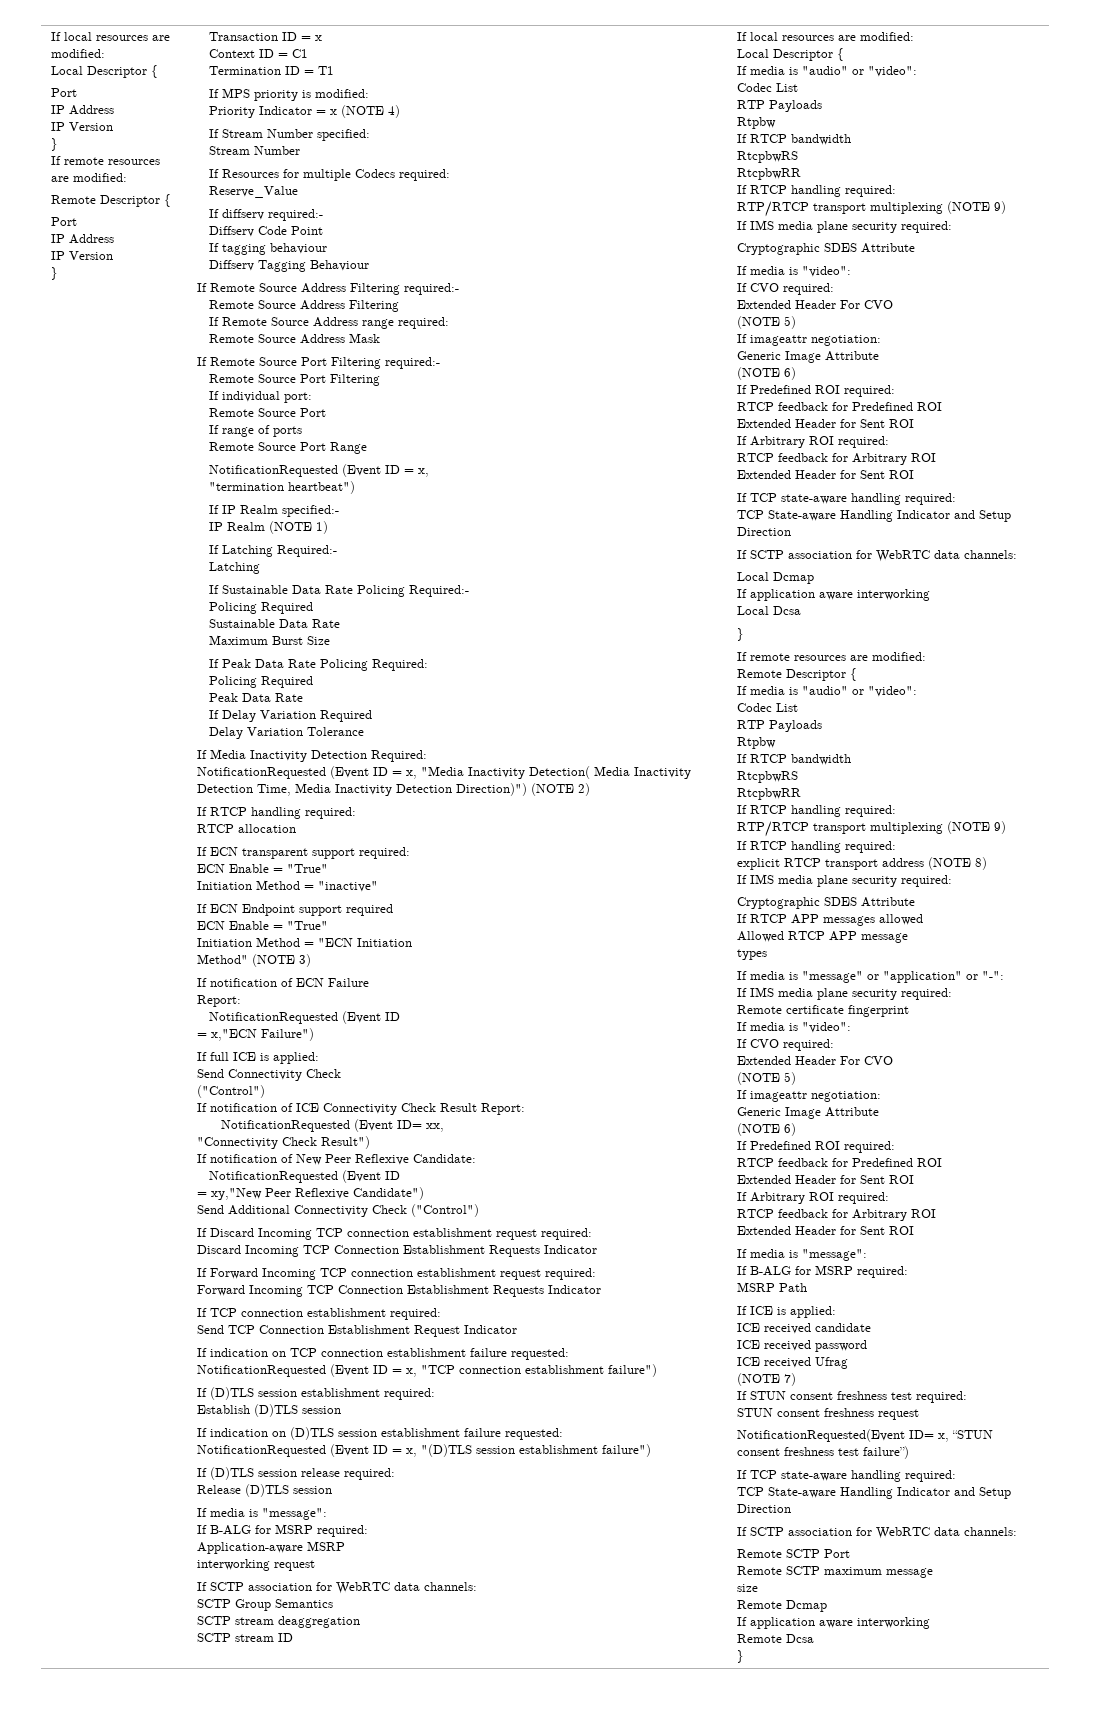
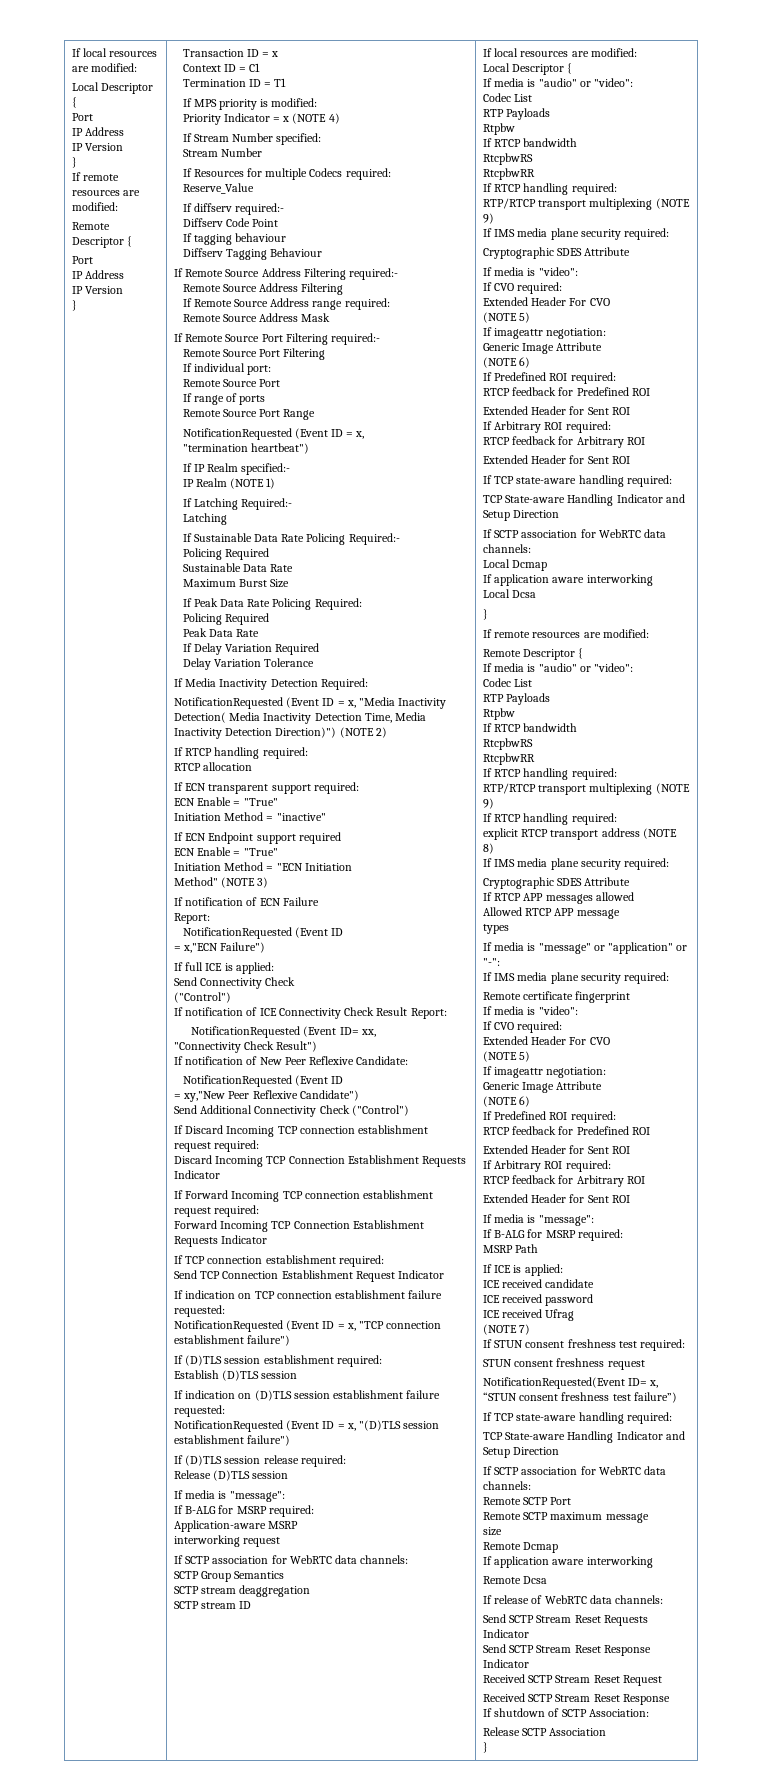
(815, 1638) none -> [482,1595,664,1604] [482,1614,648,1626] [482,1629,529,1638] [482,1644,651,1656] [482,1659,529,1668] [482,1674,662,1686] [482,1693,670,1705] [482,1708,649,1717] [482,1727,607,1736] // If release of WebRTC data channels: // Send SCTP Stream Reset Requests Indicator // Send SCTP Stream Reset Response Indicator // Received SCTP Stream Reset Request // Received SCTP Stream Reset Response // If shutdown of SCTP Association: // Release SCTP Association

